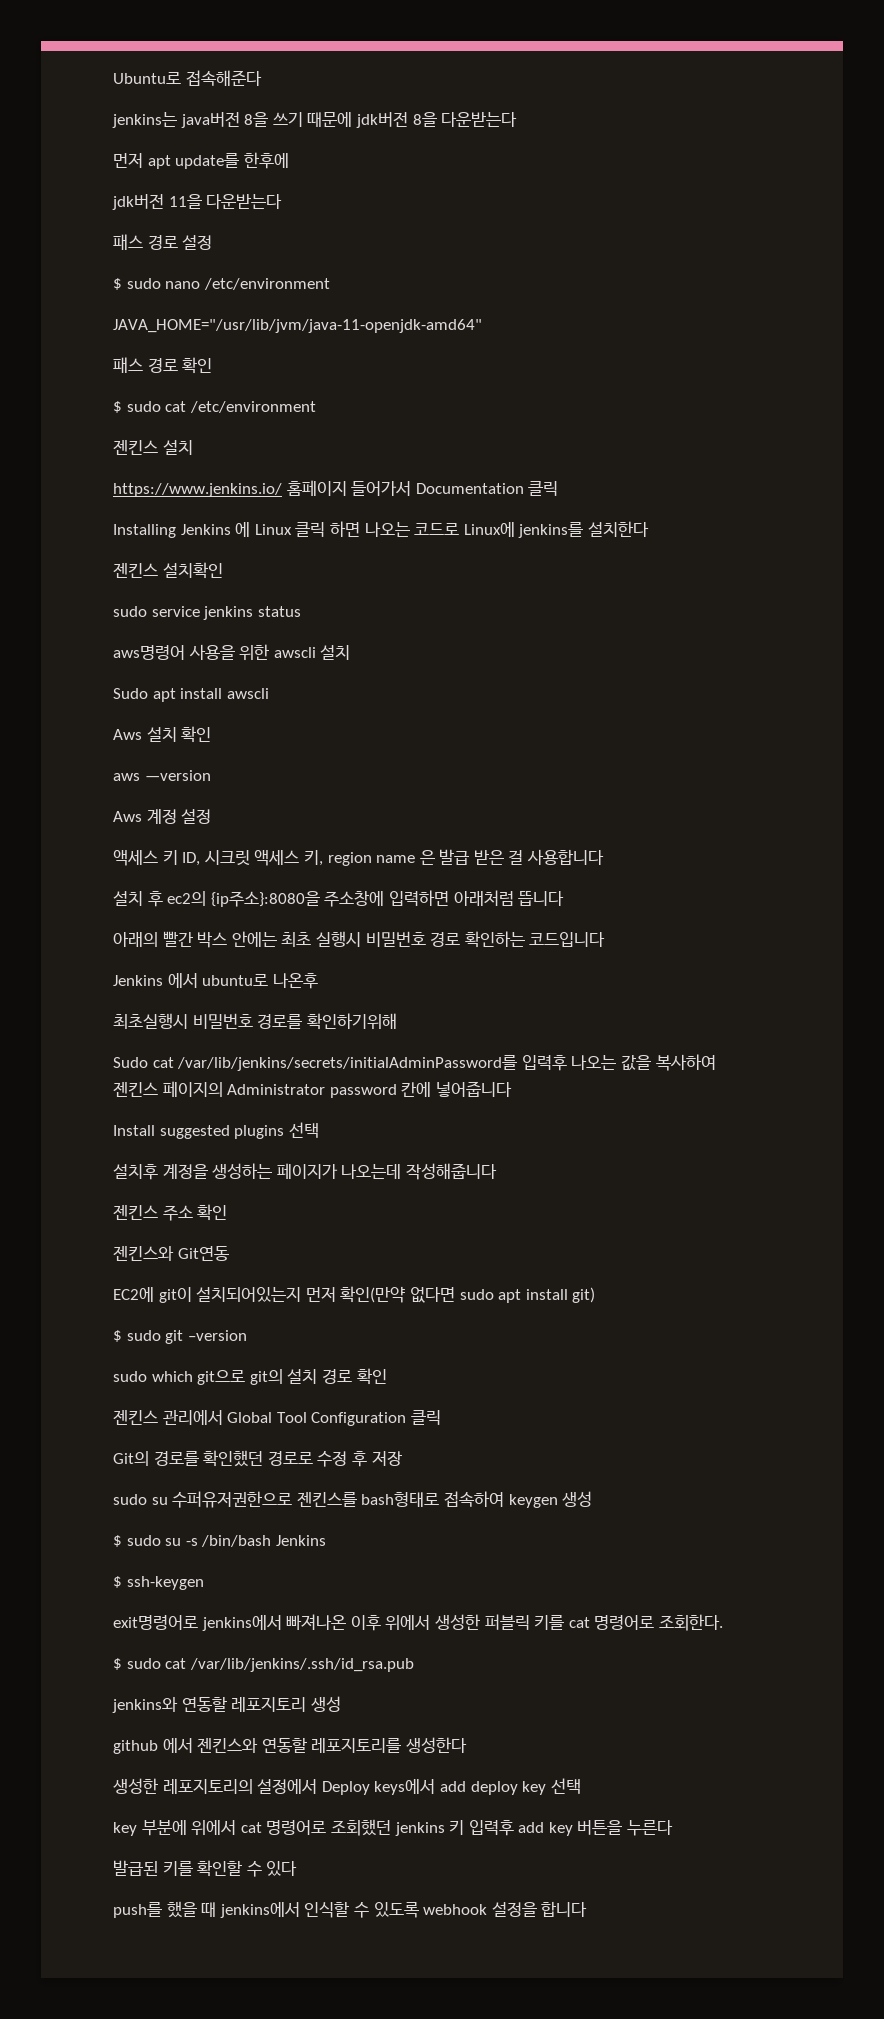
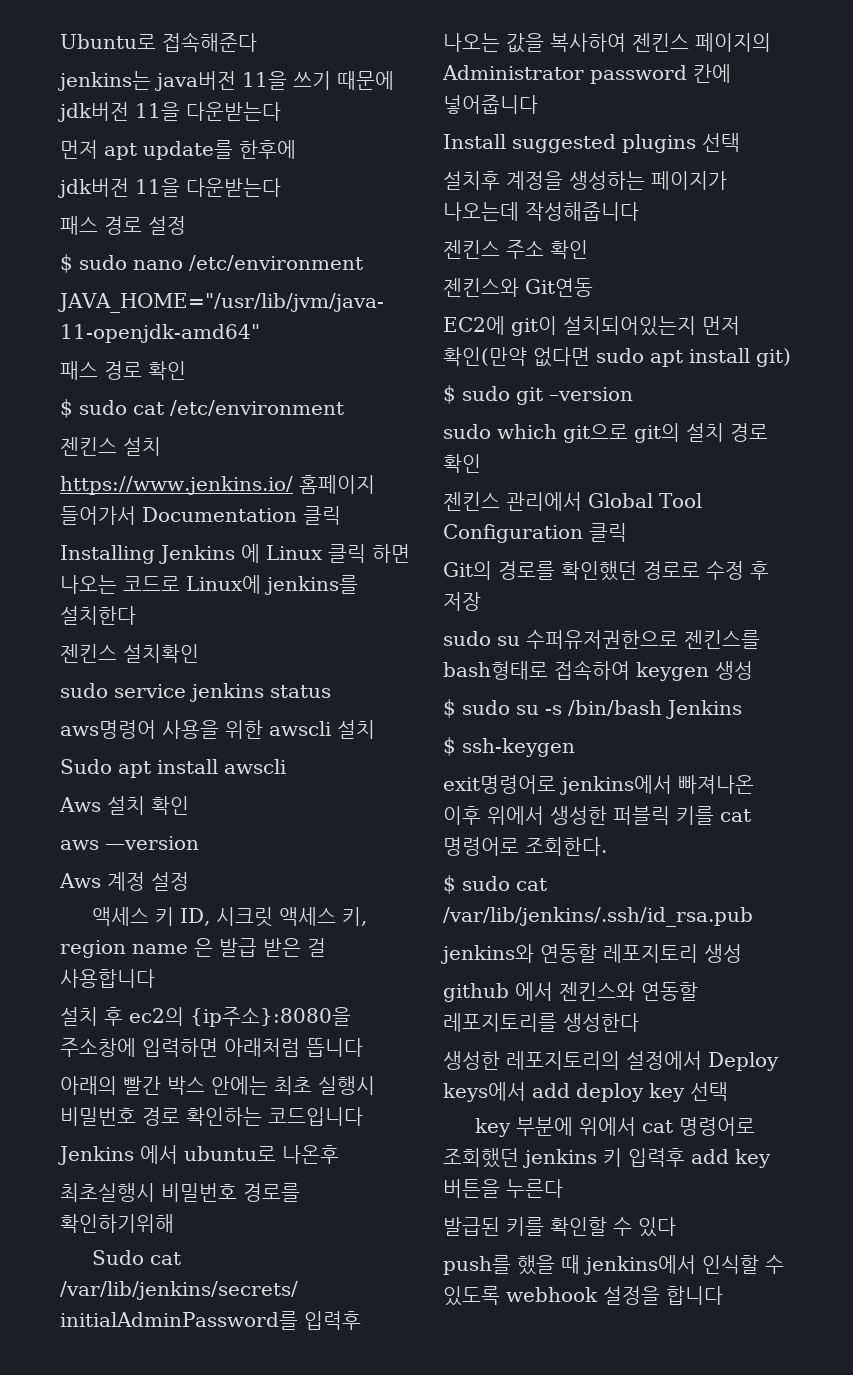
[244,112,269,127] 8을 -> [242,71,287,90] 11을
[412,112,437,127] 8을 -> [135,102,180,121] 11을

